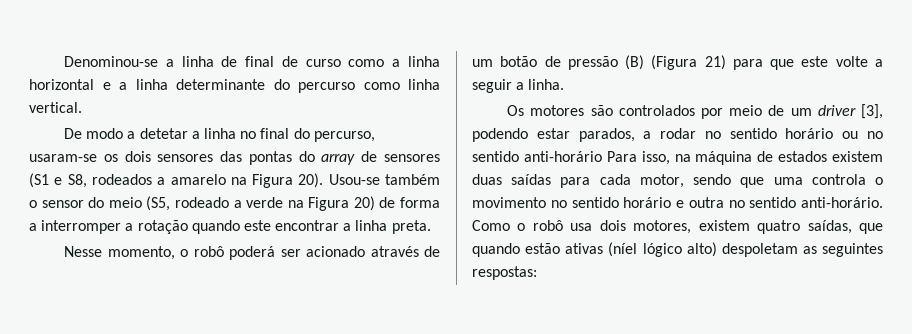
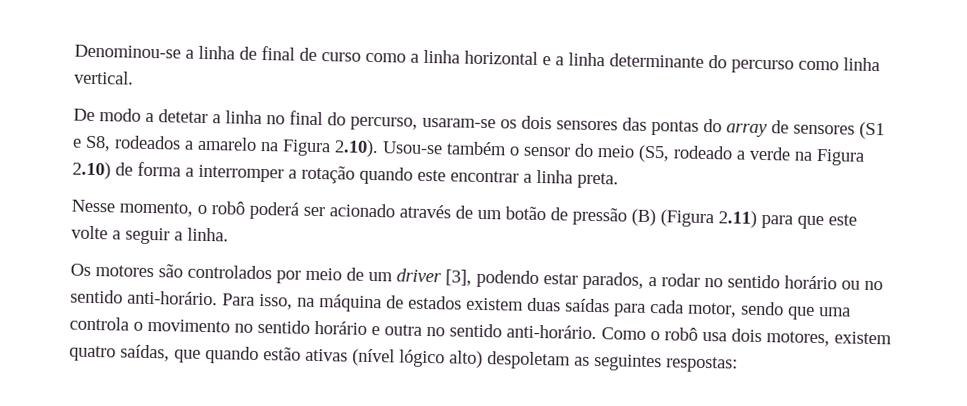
[298,173,324,188] 20). -> [334,139,379,158] 2.10).
[353,196,375,211] 20) -> [72,161,111,180] 2.10)
[704,55,726,70] 21) -> [718,210,757,228] 2.11)
[523,151,602,162] anti-horário -> [127,290,218,306] anti-horário.
[608,242,638,257] (níel -> [352,348,395,367] (nível

